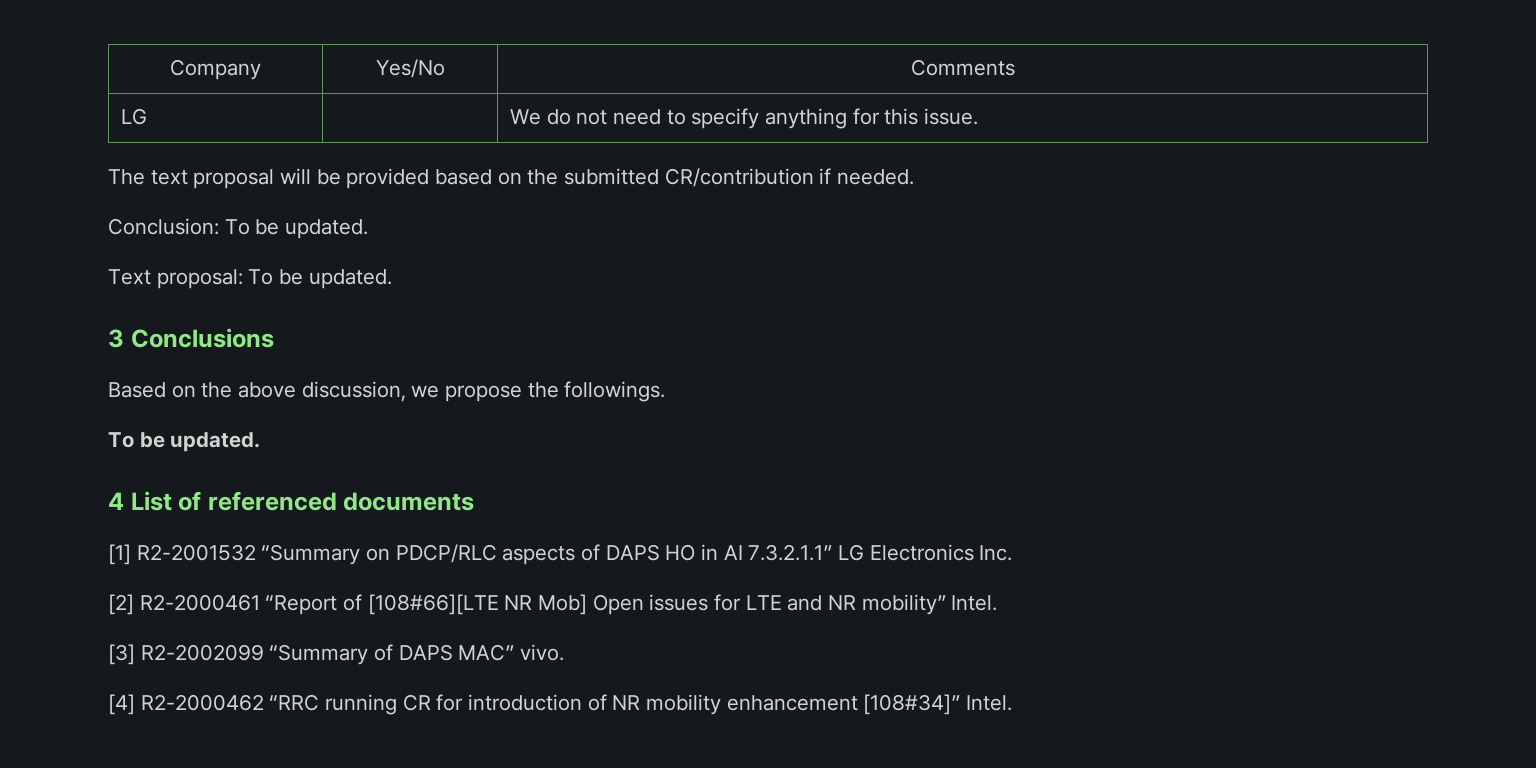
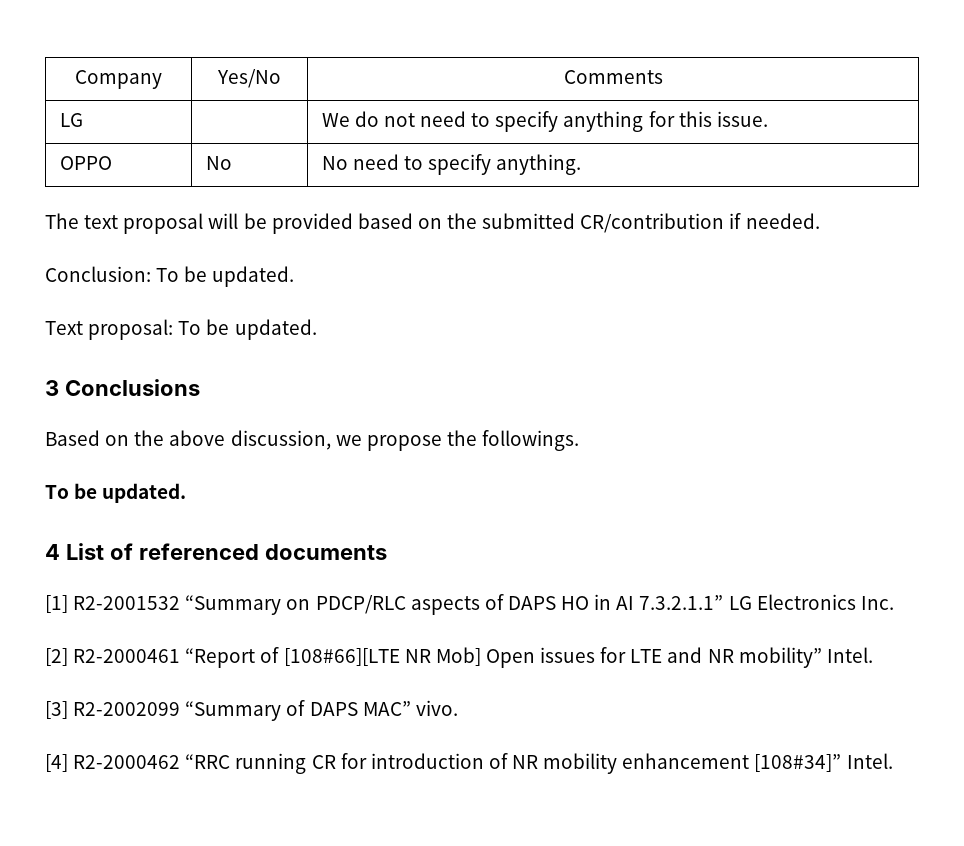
(979, 116) none -> [59,156,112,170] [205,156,232,170] [321,154,582,175] // OPPO | No | No need to specify anything.

